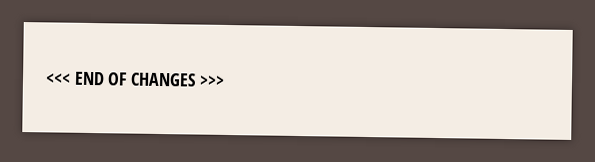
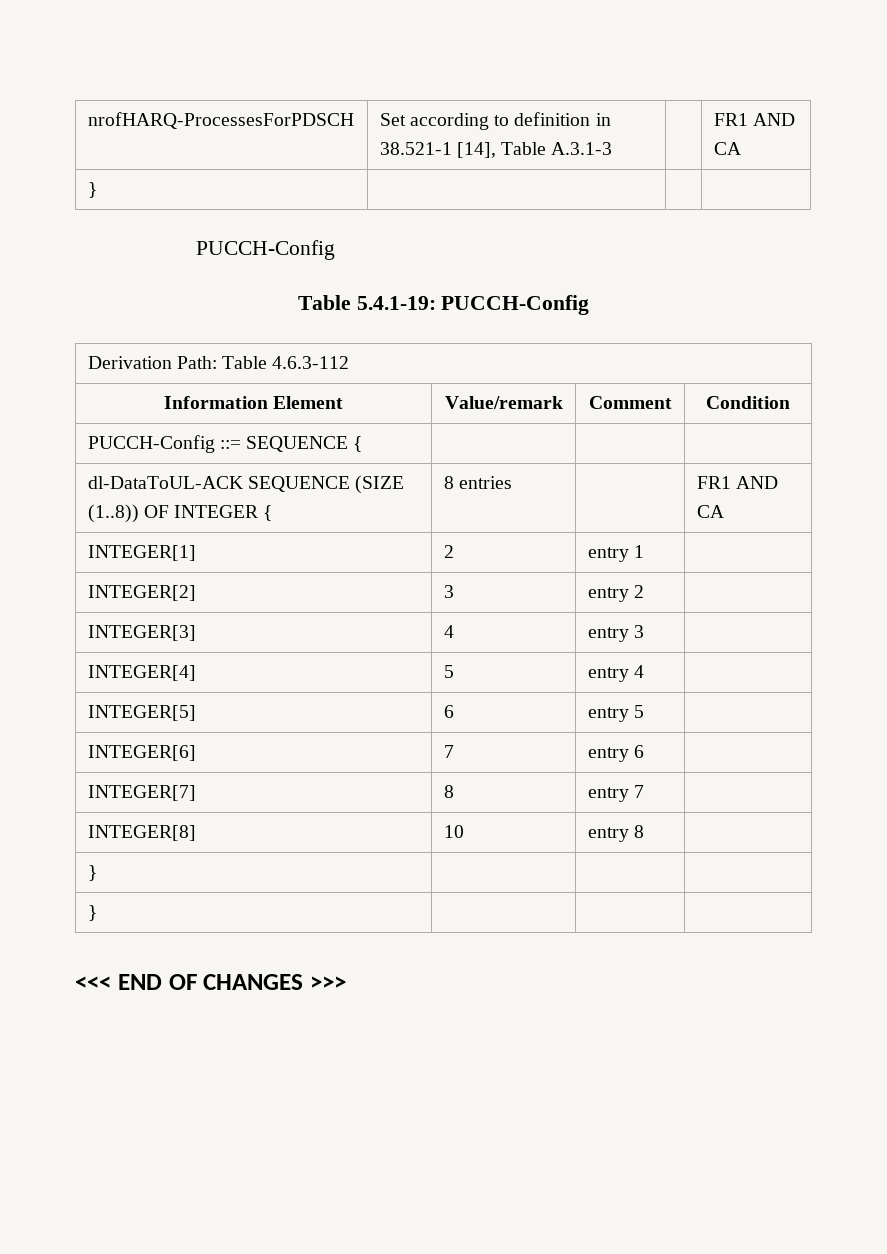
(45, 79) none -> [87,112,354,129] [379,112,611,130] [379,142,613,158] [713,113,795,126] [713,142,741,155] [87,182,97,198] [196,240,336,260] [297,295,590,315] [87,356,350,369] [163,396,344,409] [444,396,563,409] [588,396,672,409] [706,396,790,409] [87,435,363,453] [87,475,405,494] [87,504,273,523] [443,476,512,489] [696,476,778,489] [696,505,724,518] [87,545,196,561] [443,545,454,558] [587,545,644,562] [87,585,196,601] [443,585,454,598] [587,585,644,602] [87,625,196,641] [443,625,454,638] [587,625,644,642] [87,665,196,681] [443,665,454,678] [587,665,644,682] [87,705,196,721] [443,705,454,718] [587,705,644,722] [87,745,196,761] [443,745,454,758] [587,745,644,762] [87,785,196,801] [443,785,454,798] [587,785,644,802] [87,825,196,841] [443,825,464,838] [587,825,644,842] [87,865,97,881] [87,905,97,921] nrofHARQ-ProcessesForPDSCH | Set according to definition in 38.521-1 [14], Table A.3.1-3 | | FR1 AND CA // } | | | // PUCCH-Config // Table 5.4.1-19: PUCCH-Config // Derivation Path: Table 4.6.3-112 // Information Element | Value/remark | Comment | Condition // PUCCH-Config ::= SEQUENCE { | | | // dl-DataToUL-ACK SEQUENCE (SIZE (1..8)) OF INTEGER { | 8 entries | | FR1 AND CA // INTEGER[1] | 2 | entry 1 | // INTEGER[2] | 3 | entry 2 | // INTEGER[3] | 4 | entry 3 | // INTEGER[4] | 5 | entry 4 | // INTEGER[5] | 6 | entry 5 | // INTEGER[6] | 7 | entry 6 | // INTEGER[7] | 8 | entry 7 | // INTEGER[8] | 10 | entry 8 | // } | | | // } | | | //

